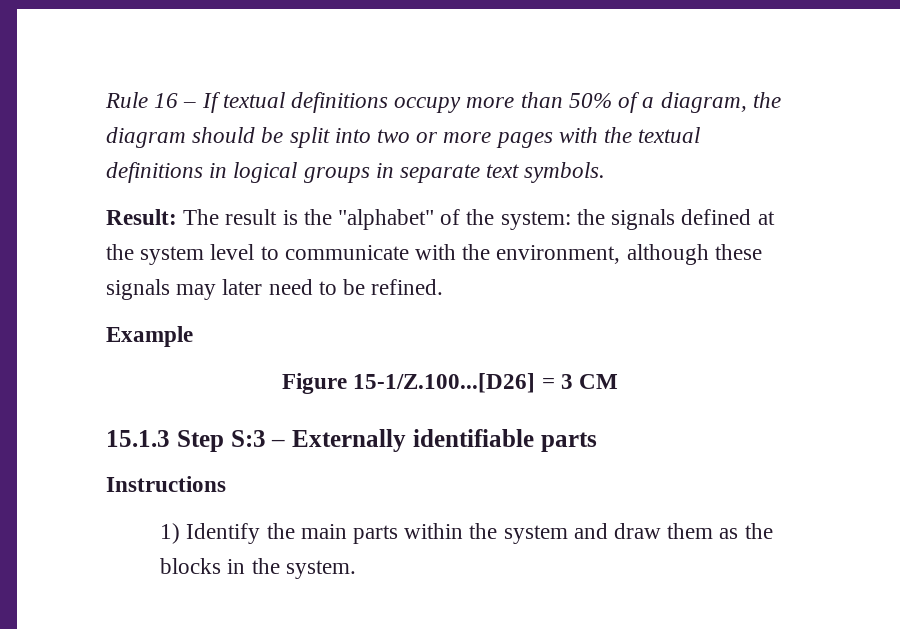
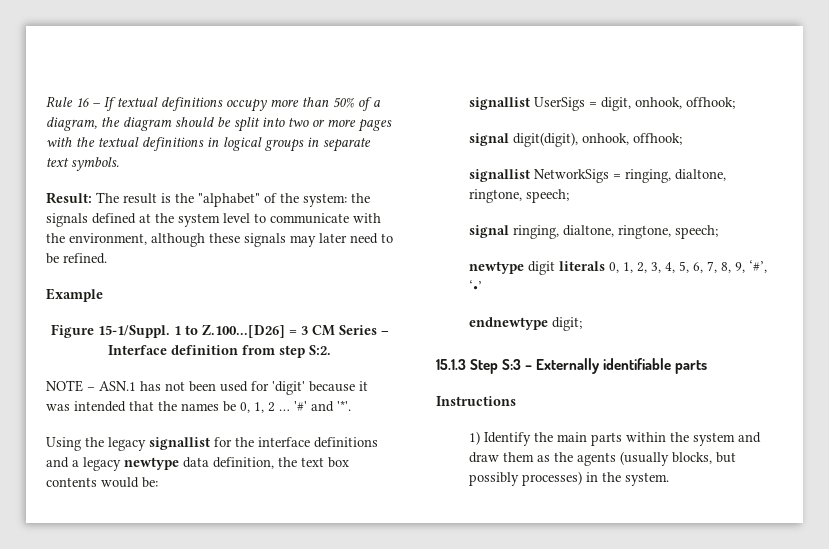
[353,373,536,393] 15-1/Z.100...[D26] -> [97,324,285,338] 15-1/Suppl. 1 to Z.100...[D26]
(618, 381) none -> [338,325,389,335] [108,345,331,358] [46,380,368,395] [46,400,351,413] [46,437,378,451] [46,457,349,471] [46,477,158,488] [469,97,736,111] [469,132,683,147] [469,169,727,183] [469,189,570,203] [469,225,719,239] [469,260,768,275] [469,280,483,291] [469,317,583,331] Series – Interface definition from step S:2. // NOTE – ASN.1 has not been used for 'digit' because it was intended that the names be 0, 1, 2 … '#' and '*'. // Using the legacy signallist for the interface definitions and a legacy newtype data definition, the text box contents would be: // signallist UserSigs = digit, onhook, offhook; // signal digit(digit), onhook, offhook; // signallist NetworkSigs = ringing, dialtone, ringtone, speech; // signal ringing, dialtone, ringtone, speech; // newtype digit literals 0, 1, 2, 3, 4, 5, 6, 7, 8, 9, ‘#’, ‘•’ // endnewtype digit;
[160,558,222,574] blocks -> [577,451,737,466] [469,471,583,486] agents (usually blocks, but possibly processes)

